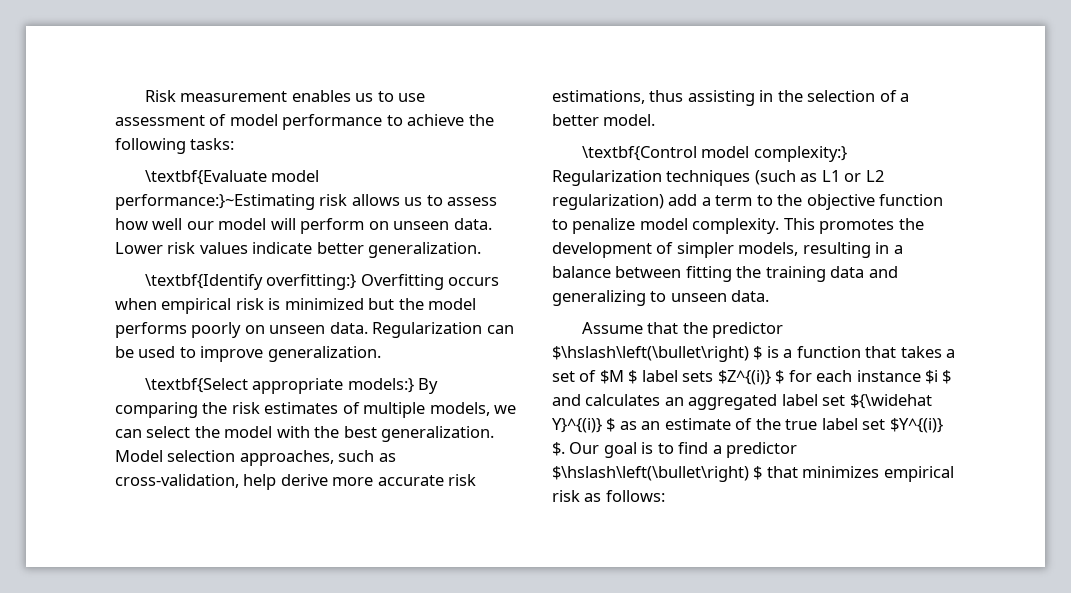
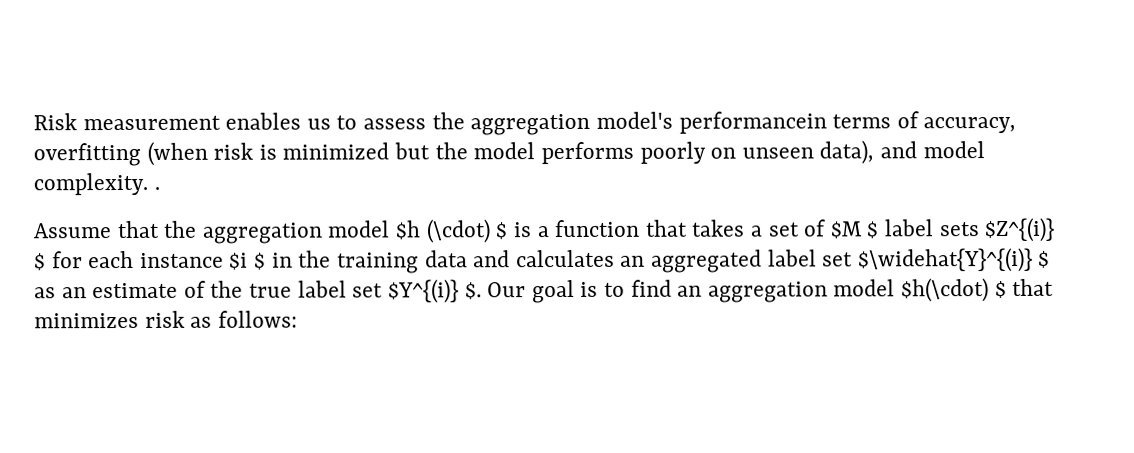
[398,93,426,102] [115,114,494,130] [115,138,235,154] [145,170,320,185] [115,194,498,210] [115,218,492,234] [115,242,482,258] [145,274,500,290] [115,298,232,314] use assessment of model performance to achieve the following tasks: // \textbf{Evaluate model performance:}~Estimating risk allows us to assess how well our model will perform on unseen data. Lower risk values indicate better generalization. // \textbf{Identify overfitting:} Overfitting occurs when empirical -> [363,111,1017,136] [33,141,208,167] assess the aggregation model's performancein terms of accuracy, overfitting (when
[329,322,514,338] [115,346,381,362] [145,378,439,394] [115,402,517,418] [115,426,495,442] [115,450,396,466] [115,474,477,490] [552,90,910,106] [552,114,656,126] [582,146,847,162] [552,170,884,186] [552,194,944,210] [552,218,924,234] [552,242,903,258] [552,266,898,282] [552,290,770,306] data. Regularization can be used to improve generalization. // \textbf{Select appropriate models:} By comparing the risk estimates of multiple models, we can select the model with the best generalization. Model selection approaches, such as cross-validation, help derive more accurate risk estimations, thus assisting in the selection of a better model. // \textbf{Control model complexity:} Regularization techniques (such as L1 or L2 regularization) add a term to the objective function to penalize model complexity. This promotes the development of simpler models, resulting in a balance between fitting the training data and generalizing to unseen data. -> [819,140,985,165] [33,172,160,196] data), and model complexity. .
[712,322,784,338] [552,346,749,362] predictor $\hslash\left(\bullet\right) -> [201,219,491,244] aggregation model $h (\cdot)
(952, 377) none -> [271,250,468,274] in the training data
[849,394,932,409] [552,418,602,433] ${\widehat Y}^{(i)} -> [857,247,1033,273] $\widehat{Y}^{(i)}
[712,442,798,458] [552,466,749,482] a predictor $\hslash\left(\bullet\right) -> [677,278,990,303] an aggregation model $h(\cdot)
[883,466,954,482] empirical -> (139, 320) none

